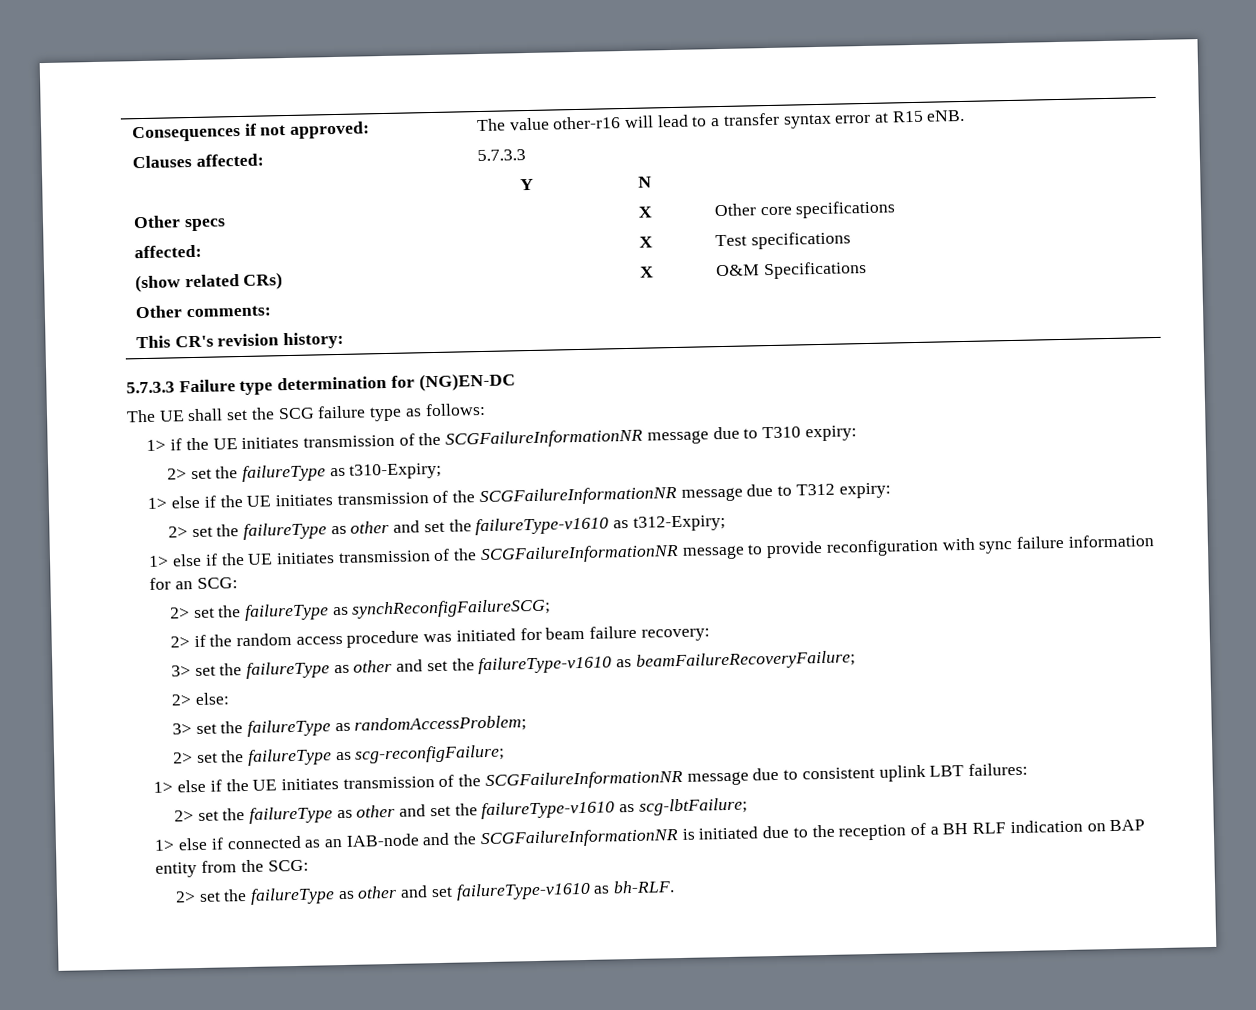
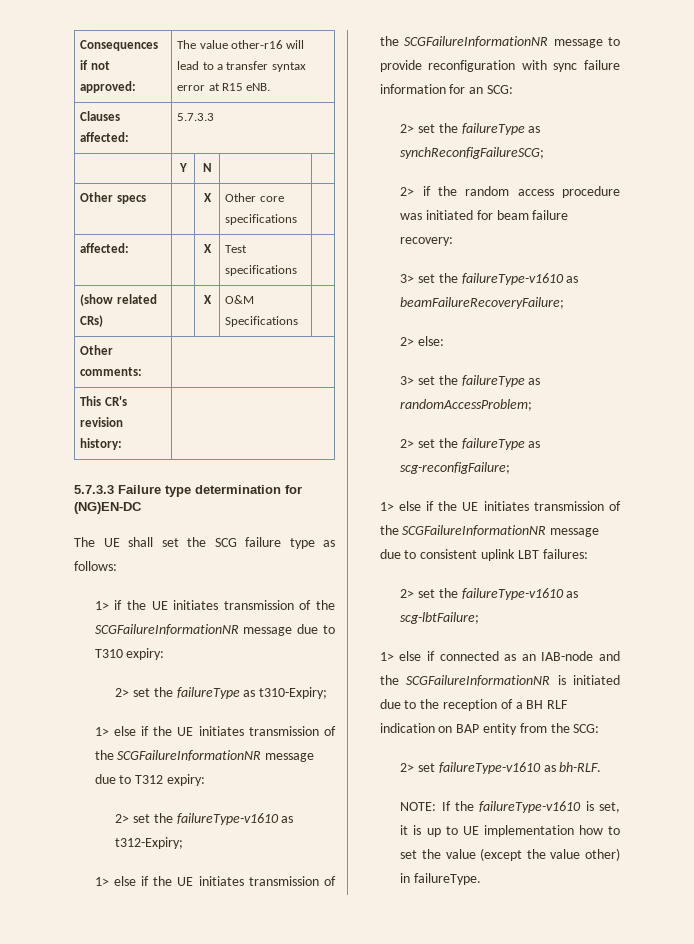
[242,519,472,541] failureType as other and set the -> (173, 818) none
[245,658,475,679] failureType as other and set the -> (458, 278) none
[248,803,478,824] failureType as other and set the -> (458, 593) none
[223,880,676,905] the failureType as other and set failureType-v1610 as bh-RLF. -> [438,762,602,774] [400,801,620,813] [400,825,620,837] [400,848,620,861] [400,873,482,885] failureType-v1610 as bh-RLF. // NOTE: If the failureType-v1610 is set, it is up to UE implementation how to set the value (except the value other) in failureType.

